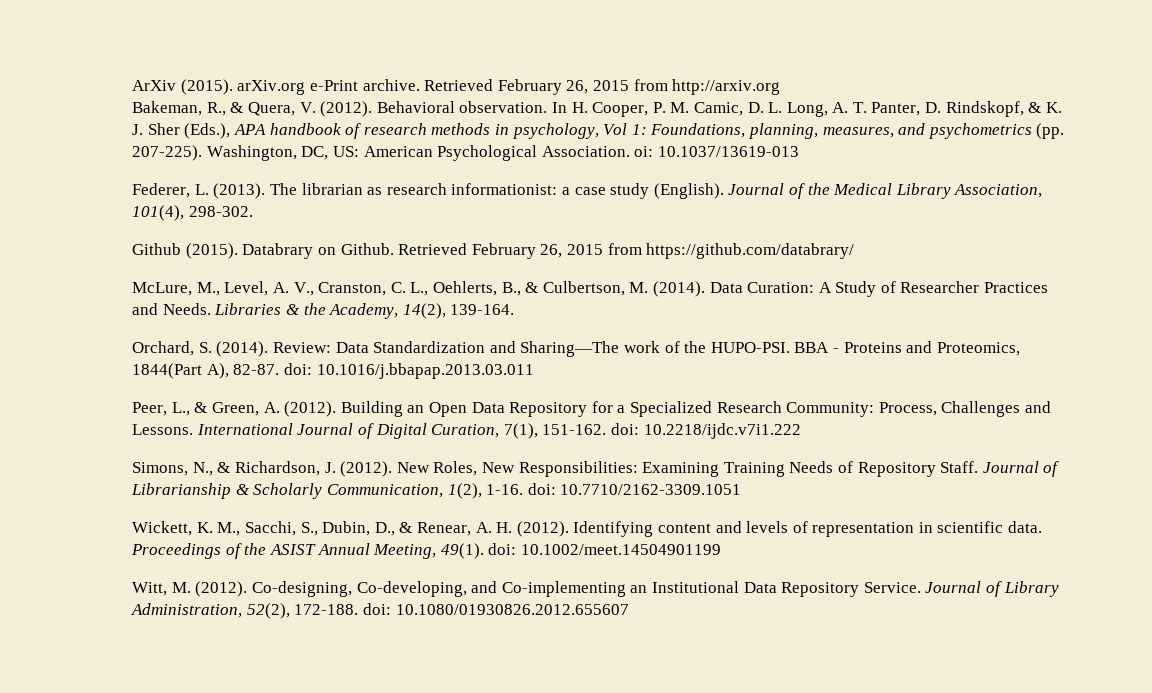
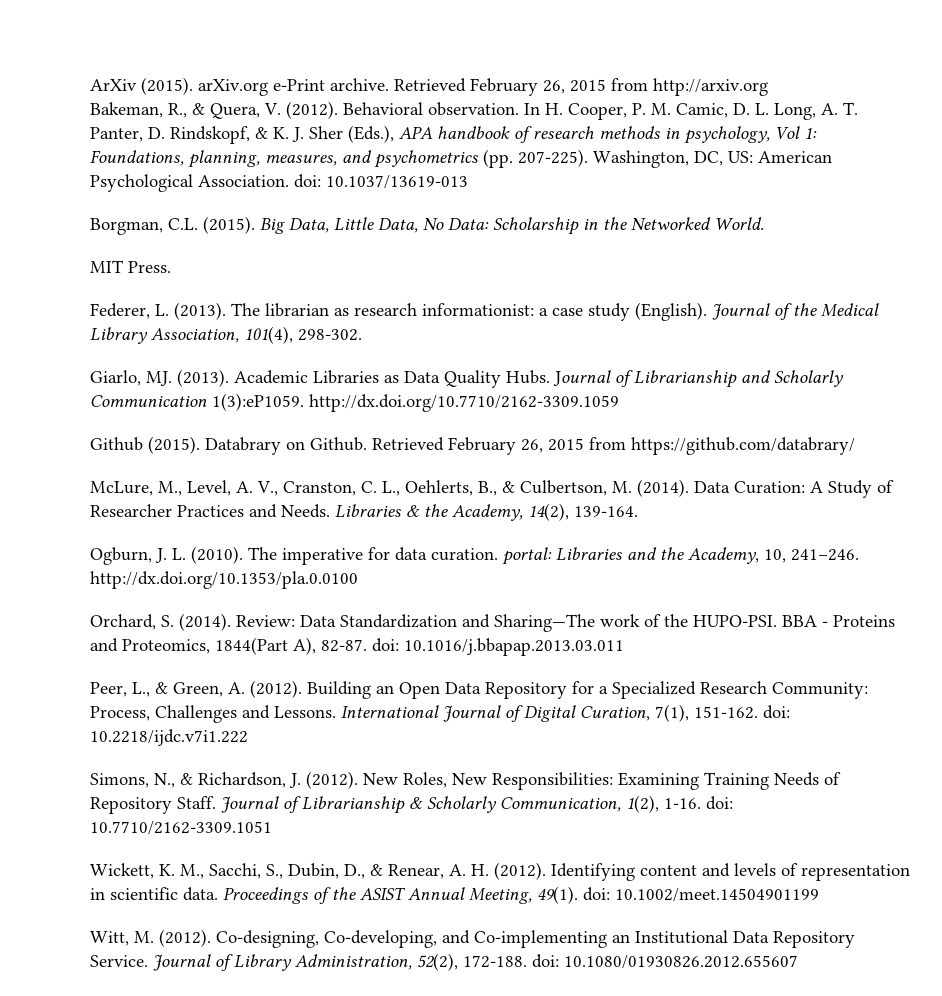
[634,146,654,157] oi: -> [294,174,322,188] doi:
(799, 151) none -> [90,216,765,235] [90,260,172,273] // Borgman, C.L. (2015). Big Data, Little Data, No Data: Scholarship in the Networked World. // MIT Press.
(253, 211) none -> [90,369,845,388] [90,393,620,412] // Giarlo, MJ. (2013). Academic Libraries as Data Quality Hubs. Journal of Librarianship and Scholarly Communication 1(3):eP1059. http://dx.doi.org/10.7710/2162-3309.1059
(515, 309) none -> [90,546,860,565] [90,571,359,589] // Ogburn, J. L. (2010). The imperative for data curation. portal: Libraries and the Academy, 10, 241–246. http://dx.doi.org/10.1353/pla.0.0100

